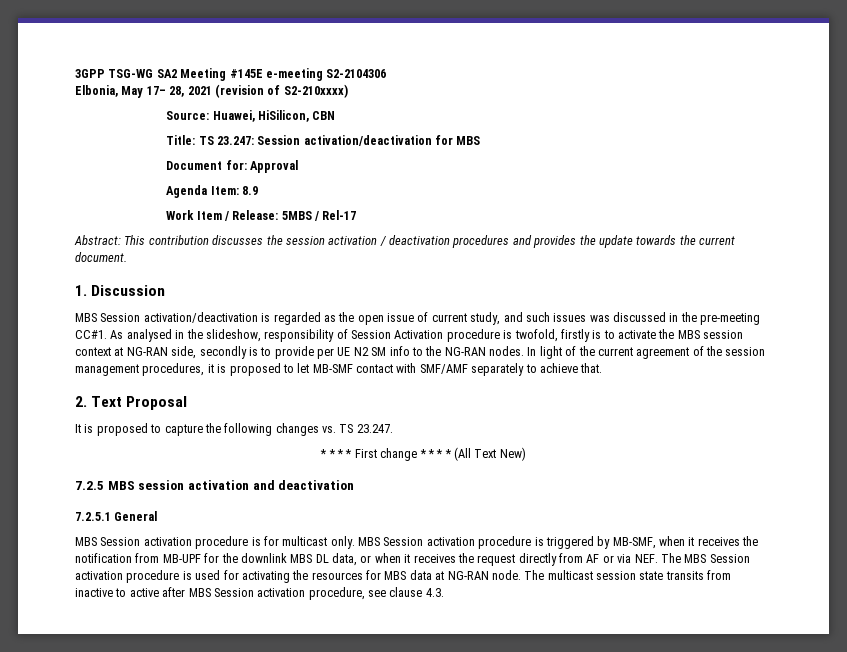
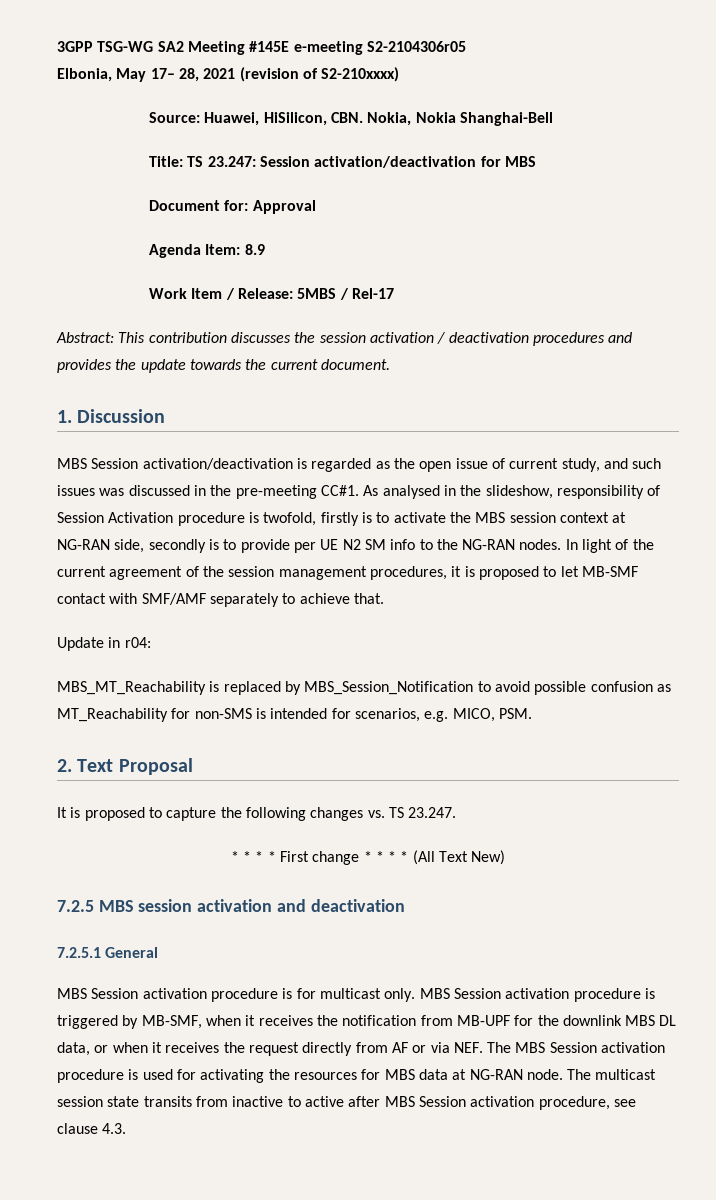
[326,69,387,78] S2-2104306 -> [366,41,466,52] S2-2104306r05
[312,111,336,120] CBN -> [330,112,553,126] CBN. Nokia, Nokia Shanghai-Bell
(603, 368) none -> [57,637,151,651] [57,681,671,695] [57,708,532,722] // Update in r04: // MBS_MT_Reachability is replaced by MBS_Session_Notification to avoid possible confusion as MT_Reachability for non-SMS is intended for scenarios, e.g. MICO, PSM.

